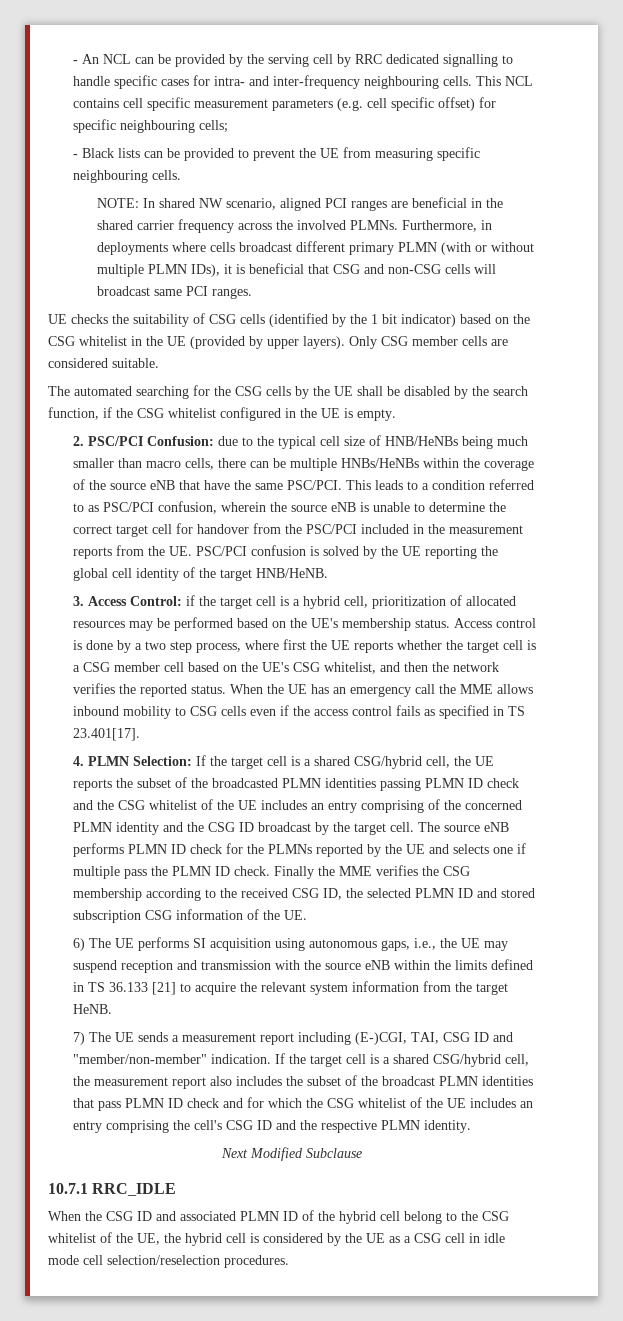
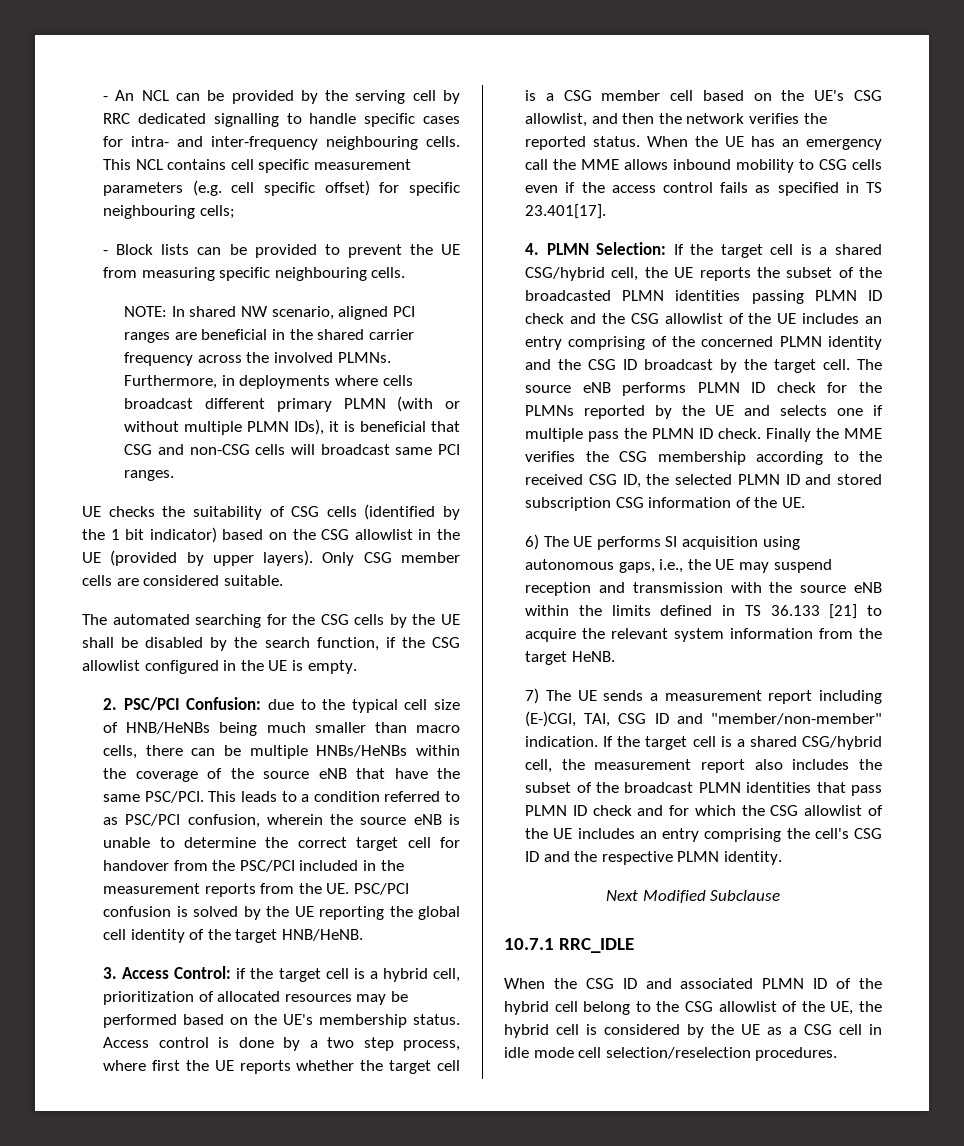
[81,148,114,158] Black -> [116,244,154,255] Block
[79,336,127,346] whitelist -> [354,529,413,540] allowlist
[168,408,216,418] whitelist -> [82,660,140,671] allowlist
[323,662,376,674] whitelist, -> [525,113,588,127] allowlist,
[148,800,197,810] whitelist -> [664,313,723,324] allowlist
[357,1098,406,1108] whitelist -> [804,805,863,816] allowlist
[48,1233,96,1243] whitelist -> [718,1001,777,1012] allowlist

